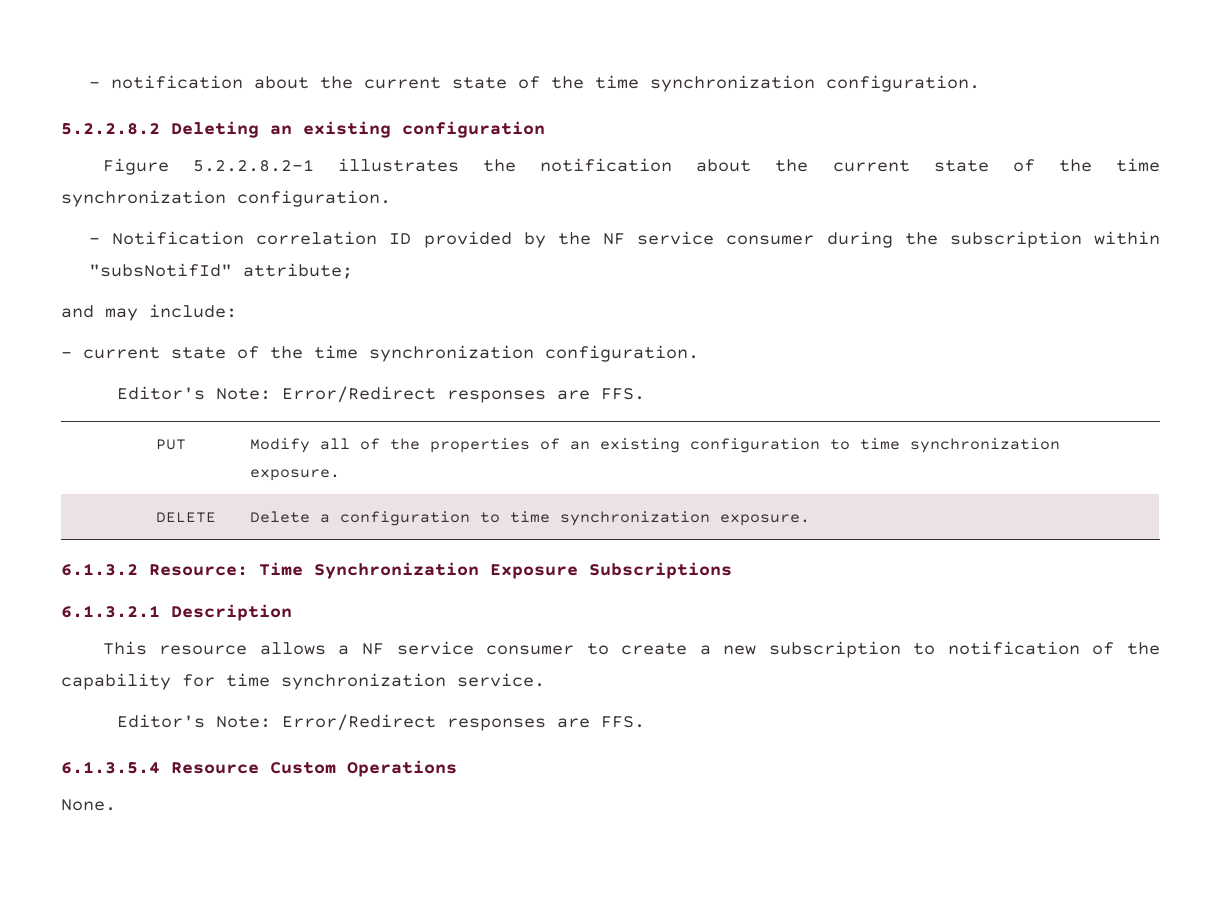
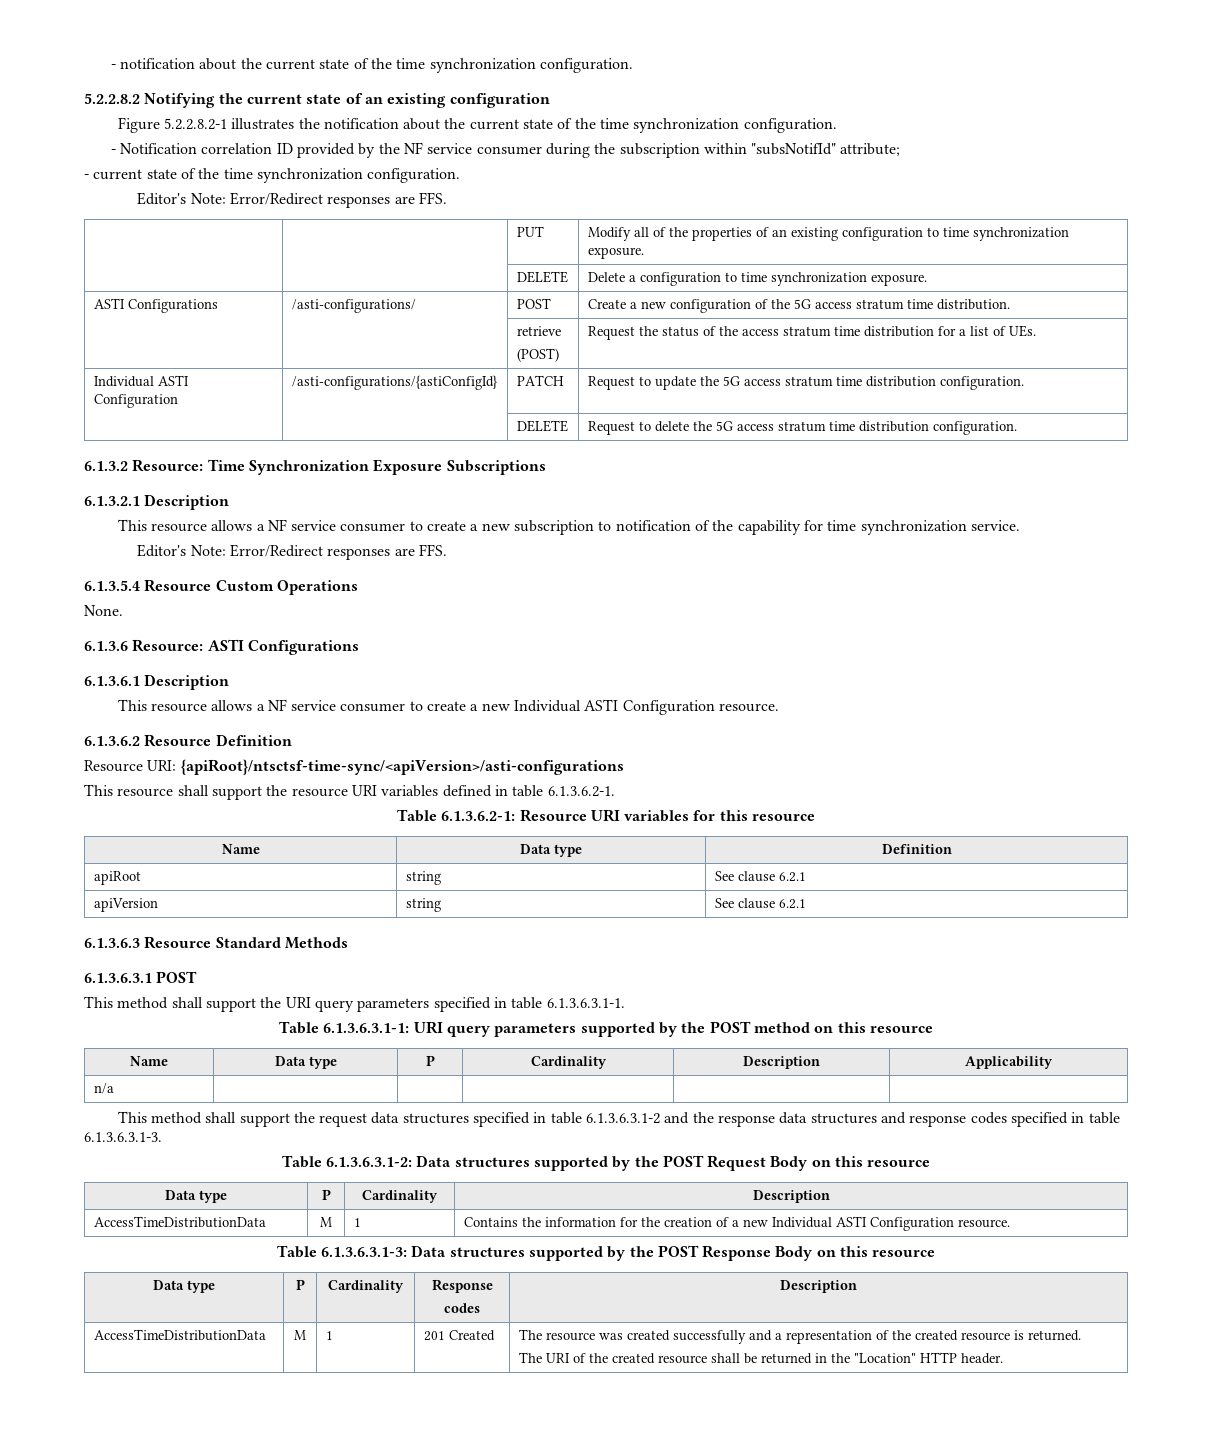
[171,121,259,138] Deleting -> [144,93,363,108] Notifying the current state of
[61,304,237,321] // and may include: -> (901, 149) none
(810, 520) none -> [93,298,218,313] [291,299,416,313] [516,298,551,309] [587,299,1010,313] [516,326,561,336] [516,348,559,362] [587,325,1036,340] [93,375,189,387] [93,394,178,408] [291,375,497,390] [516,375,564,386] [587,376,1024,390] [516,420,568,432] [587,421,1017,435] // ASTI Configurations | /asti-configurations/ | POST | Create a new configuration of the 5G access stratum time distribution. // | | retrieve // (POST) | Request the status of the access stratum time distribution for a list of UEs. // Individual ASTI Configuration | /asti-configurations/{astiConfigId} | PATCH | Request to update the 5G access stratum time distribution configuration. // | | DELETE | Request to delete the 5G access stratum time distribution configuration.
(116, 805) none -> [84,639,359,655] [84,674,230,690] [117,699,780,715] [84,734,292,747] [84,759,624,775] [84,784,615,800] [396,809,816,822] [221,844,260,854] [520,844,582,857] [881,844,952,854] [93,871,141,885] [405,871,441,885] [714,871,806,882] [93,898,158,912] [405,898,441,912] [714,898,806,909] [84,936,348,949] [84,971,198,983] [84,996,625,1012] [279,1021,933,1037] [130,1056,168,1066] [274,1056,337,1069] [425,1055,435,1066] [530,1056,607,1069] [743,1056,820,1069] [965,1056,1053,1069] [93,1083,114,1094] [117,1111,1120,1127] [84,1132,162,1142] [281,1155,931,1171] [165,1190,227,1203] [321,1189,331,1200] [362,1190,438,1203] [752,1190,830,1203] [93,1216,266,1228] [320,1217,332,1227] [353,1218,361,1227] [463,1216,1010,1231] [276,1245,936,1261] [153,1280,215,1293] [295,1279,305,1290] [328,1280,404,1293] [431,1279,493,1293] [444,1303,480,1313] [780,1280,857,1293] [93,1329,266,1341] [294,1330,306,1340] [325,1331,333,1340] [423,1330,495,1341] [518,1329,1081,1344] [518,1352,1003,1364] // 6.1.3.6 Resource: ASTI Configurations // 6.1.3.6.1 Description // This resource allows a NF service consumer to create a new Individual ASTI Configuration resource. // 6.1.3.6.2 Resource Definition // Resource URI: {apiRoot}/ntsctsf-time-sync/<apiVersion>/asti-configurations // This resource shall support the resource URI variables defined in table 6.1.3.6.2-1. // Table 6.1.3.6.2-1: Resource URI variables for this resource // Name | Data type | Definition // apiRoot | string | See clause 6.2.1 // apiVersion | string | See clause 6.2.1 // 6.1.3.6.3 Resource Standard Methods // 6.1.3.6.3.1 POST // This method shall support the URI query parameters specified in table 6.1.3.6.3.1-1. // Table 6.1.3.6.3.1-1: URI query parameters supported by the POST method on this resource // Name | Data type | P | Cardinality | Description | Applicability // n/a | | | | | // This method shall support the request data structures specified in table 6.1.3.6.3.1-2 and the response data structures and response codes specified in table 6.1.3.6.3.1-3. // Table 6.1.3.6.3.1-2: Data structures supported by the POST Request Body on this resource // Data type | P | Cardinality | Description // AccessTimeDistributionData | M | 1 | Contains the information for the creation of a new Individual ASTI Configuration resource. // Table 6.1.3.6.3.1-3: Data structures supported by the POST Response Body on this resource // Data type | P | Cardinality | Response // codes | Description // AccessTimeDistributionData | M | 1 | 201 Created | The resource was created successfully and a representation of the created resource is returned. // The URI of the created resource shall be returned in the "Location" HTTP header.

